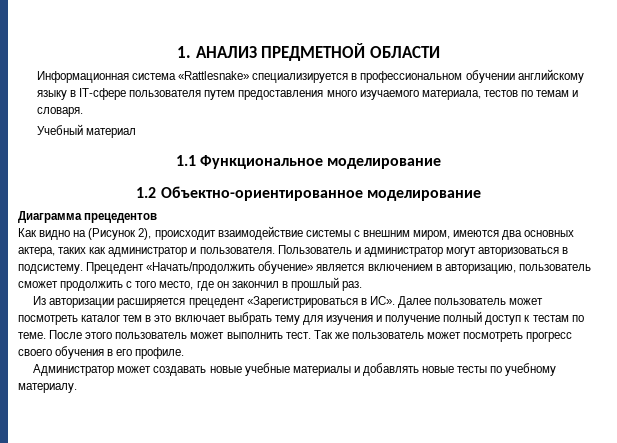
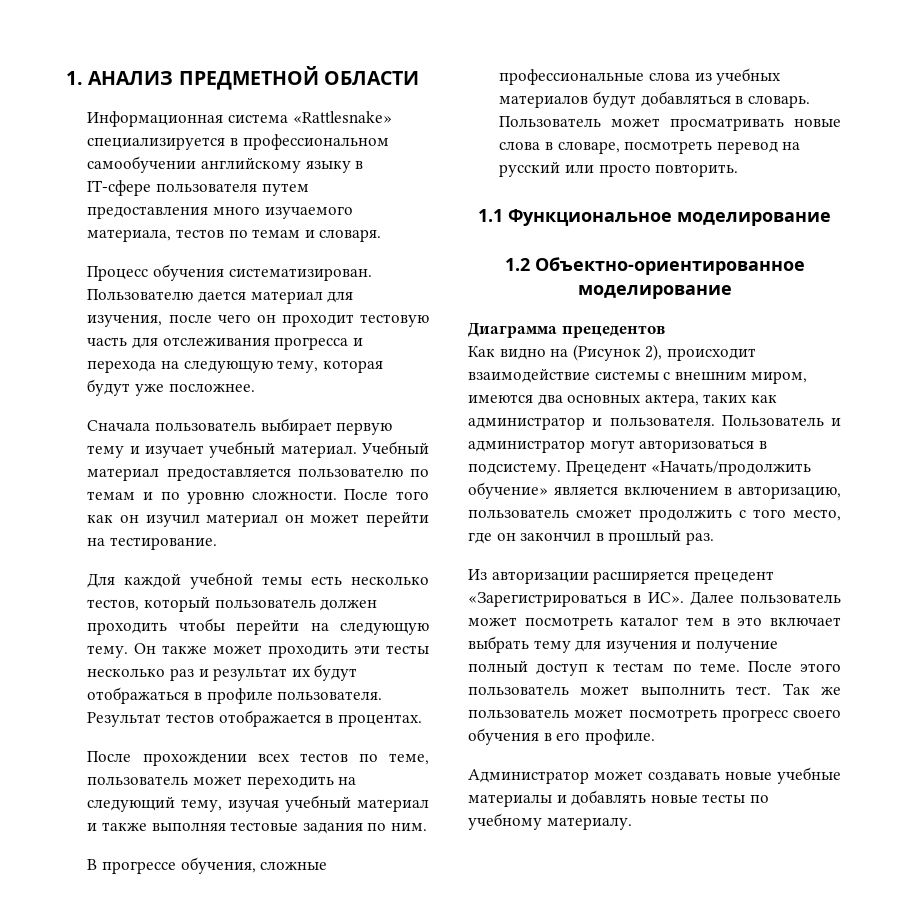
[465,70,515,83] обучении -> [87,156,197,173] самообучении
[36,124,137,138] Учебный материал -> [87,264,372,281] [87,289,354,304] [87,314,429,327] [87,337,363,350] [87,360,383,373] [87,379,255,396] [87,418,393,435] [87,441,429,458] [87,468,430,481] [87,489,429,504] [87,511,429,527] [87,537,218,550] [87,572,429,589] [87,596,378,612] [87,618,429,635] [87,643,429,658] [87,664,358,681] [87,687,383,704] [87,710,422,727] [87,751,429,766] [87,776,357,789] [87,795,429,812] [87,822,428,834] [87,857,328,874] [499,68,782,85] [499,91,810,108] [499,116,841,131] [499,141,801,154] [499,161,739,177] Процесс обучения систематизирован. Пользователю дается материал для изучения, после чего он проходит тестовую часть для отслеживания прогресса и перехода на следующую тему, которая будут уже посложнее. // Сначала пользователь выбирает первую тему и изучает учебный материал. Учебный материал предоставляется пользователю по темам и по уровню сложности. После того как он изучил материал он может перейти на тестирование. // Для каждой учебной темы есть несколько тестов, который пользователь должен проходить чтобы перейти на следующую тему. Он также может проходить эти тесты несколько раз и результат их будут отображаться в профиле пользователя. Результат тестов отображается в процентах. // После прохождении всех тестов по теме, пользователь может переходить на следующий тему, изучая учебный материал и также выполняя тестовые задания по ним. // В прогрессе обучения, сложные профессиональные слова из учебных материалов будут добавляться в словарь. Пользователь может просматривать новые слова в словаре, посмотреть перевод на русский или просто повторить.

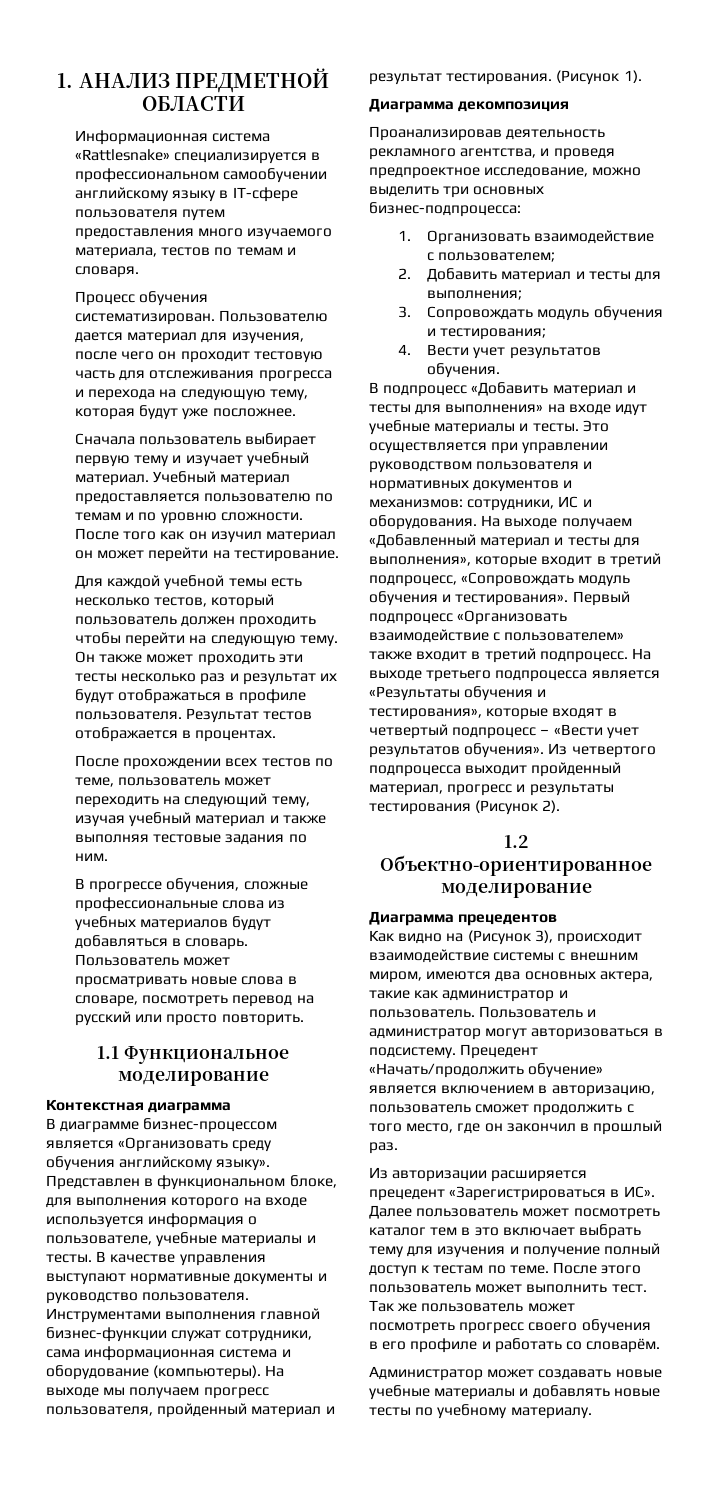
(831, 219) none -> [46,1099,232,1114] [46,1118,278,1133] [46,1137,273,1152] [46,1156,271,1171] [46,1175,337,1190] [46,1197,307,1209] [46,1213,258,1228] [46,1232,316,1247] [46,1251,266,1266] [46,1273,327,1285] [46,1292,250,1304] [46,1308,321,1323] [46,1327,313,1342] [46,1346,291,1361] [46,1365,285,1380] [46,1387,269,1399] [46,1403,335,1418] [369,70,642,85] [369,98,570,113] [369,126,606,141] [369,148,615,160] [369,167,642,179] [369,186,545,198] [369,202,521,217] [398,230,655,245] [427,252,556,262] [398,268,661,283] [427,290,523,300] [398,306,663,321] [427,328,547,340] [398,344,601,359] [427,363,501,378] [369,382,636,397] [369,404,647,416] [369,420,609,435] [369,442,609,454] [369,461,593,473] [369,480,573,492] [369,496,592,511] [369,515,632,530] [369,534,640,549] [369,553,661,568] [369,572,631,587] [369,591,630,606] [369,610,568,625] [369,629,625,643] [369,648,651,663] [369,670,660,682] [369,686,547,701] [369,708,617,720] [369,724,639,739] [369,743,656,758] [369,762,622,777] [369,784,614,796] [369,800,561,815] // Контекстная диаграмма // В диаграмме бизнес-процессом является «Организовать среду обучения английскому языку». Представлен в функциональном блоке, для выполнения которого на входе используется информация о пользователе, учебные материалы и тесты. В качестве управления выступают нормативные документы и руководство пользователя. Инструментами выполнения главной бизнес-функции служат сотрудники, сама информационная система и оборудование (компьютеры). На выходе мы получаем прогресс пользователя, пройденный материал и результат тестирования. (Рисунок 1). // Диаграмма декомпозиция // Проанализировав деятельность рекламного агентства, и проведя предпроектное исследование, можно выделить три основных бизнес-подпроцесса: // 1. Организовать взаимодействие с пользователем; // 2. Добавить материал и тесты для выполнения; // 3. Сопровождать модуль обучения и тестирования; // 4. Вести учет результатов обучения. // В подпроцесс «Добавить материал и тесты для выполнения» на входе идут учебные материалы и тесты. Это осуществляется при управлении руководством пользователя и нормативных документов и механизмов: сотрудники, ИС и оборудования. На выходе получаем «Добавленный материал и тесты для выполнения», которые входит в третий подпроцесс, «Сопровождать модуль обучения и тестирования». Первый подпроцесс «Организовать взаимодействие с пользователем» также входит в третий подпроцесс. На выходе третьего подпроцесса является «Результаты обучения и тестирования», которые входят в четвертый подпроцесс – «Вести учет результатов обучения». Из четвертого подпроцесса выходит пройденный материал, прогресс и результаты тестирования (Рисунок 2).
[645,344,663,361] 2), -> [534,930,553,943] 3),
[703,394,748,403] таких -> [369,990,410,999] такие
[609,417,715,426] пользователя. -> [369,1009,475,1018] пользователь.
[584,729,655,745] профиле. -> [410,1338,661,1353] профиле и работать со словарём.

